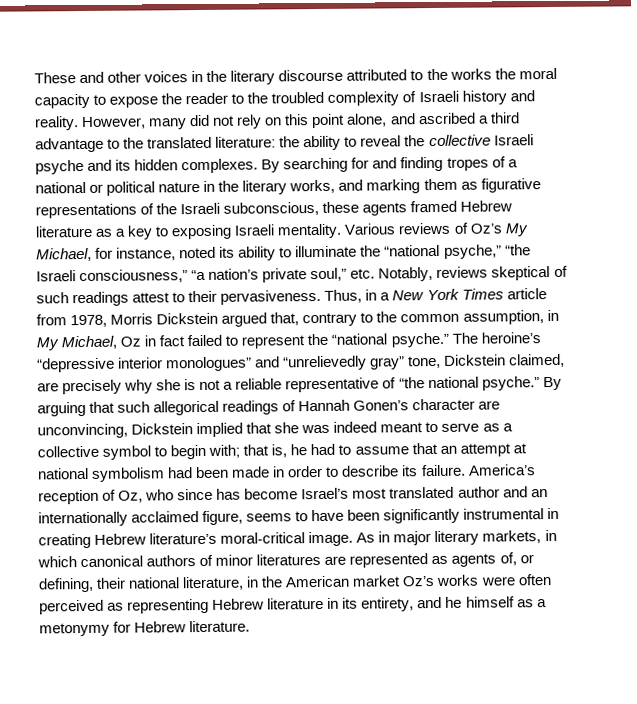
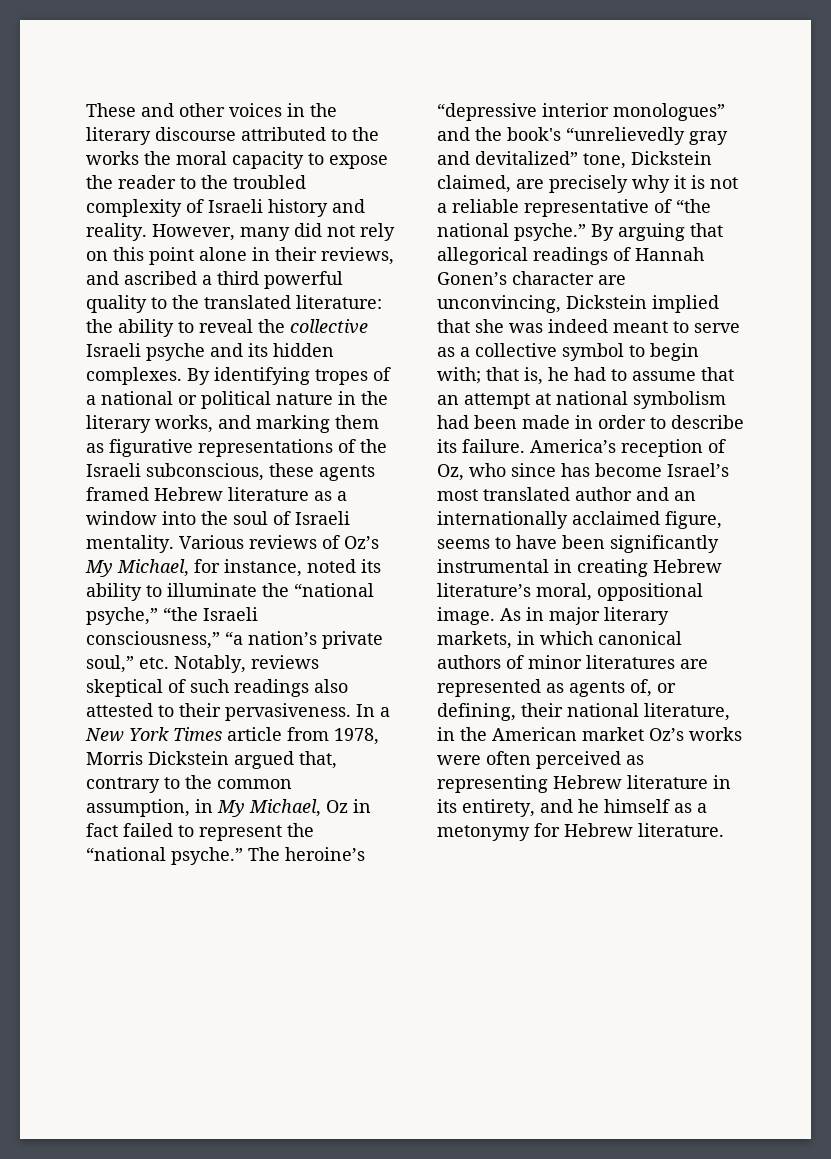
[346,113,388,127] alone, -> [199,247,394,265] alone in their reviews,
[35,137,104,153] advantage -> [264,271,343,289] [86,295,147,313] powerful quality
[283,156,444,173] searching for and finding -> [214,367,310,385] identifying
[127,224,233,240] key to exposing -> [86,511,291,525] window into the soul of
[132,292,171,303] attest -> [314,679,348,693] [86,703,153,717] also attested
[324,289,378,303] Thus, in -> [356,704,375,717] In
[283,355,406,371] “unrelievedly gray” -> [475,127,728,145] [437,151,578,165] the book's “unrelievedly gray and devitalized”
[156,379,182,391] she -> [674,175,686,189] it
[117,401,151,413] such -> (723, 230) none
[220,532,306,544] moral-critical -> [536,583,703,601] moral, oppositional

